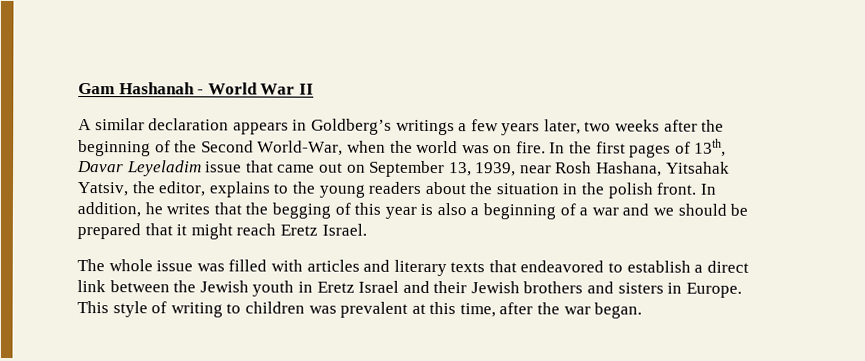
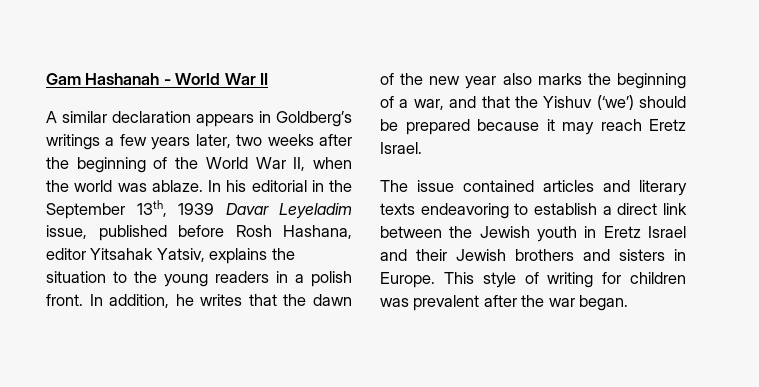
[200,140,344,156] Second World-War, -> [205,157,306,171] World War II,
[493,138,727,158] [77,160,552,178] on fire. In the first pages of 13th, Davar Leyeladim issue that came out on September 13, 1939, near -> [151,180,352,192] [46,200,352,219] [46,225,224,241] ablaze. In his editorial in the September 13th, 1939 Davar Leyeladim issue, published before
(663, 169) none -> [46,248,86,260] editor
[131,181,270,198] the editor, explains -> [209,248,295,264] [46,271,106,283] explains the situation
[424,181,605,195] about the situation in the -> [276,271,304,283] in a
[271,202,749,220] [77,223,233,240] begging of this year is also a beginning of a war and we should be prepared that it might -> [313,294,352,306] [380,73,686,89] [380,95,686,110] [380,119,594,135] dawn of the new year also marks the beginning of a war, and that the Yishuv (‘we’) should be prepared because it may
[108,259,303,272] whole issue was filled with -> [417,180,534,192] issue contained
[488,260,605,273] that endeavored -> [420,203,509,219] endeavoring
[226,303,242,314] to -> [602,272,622,284] for
[411,301,496,318] at this time, -> (480, 303) none

